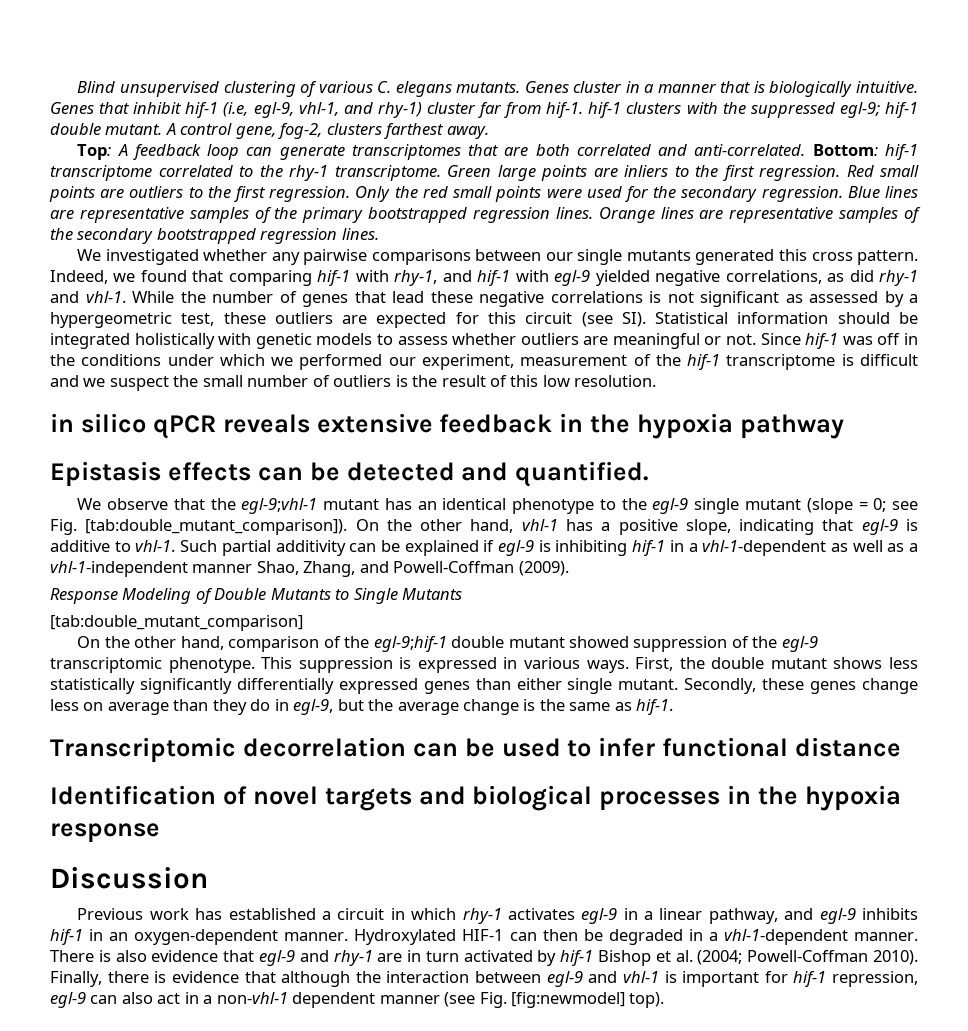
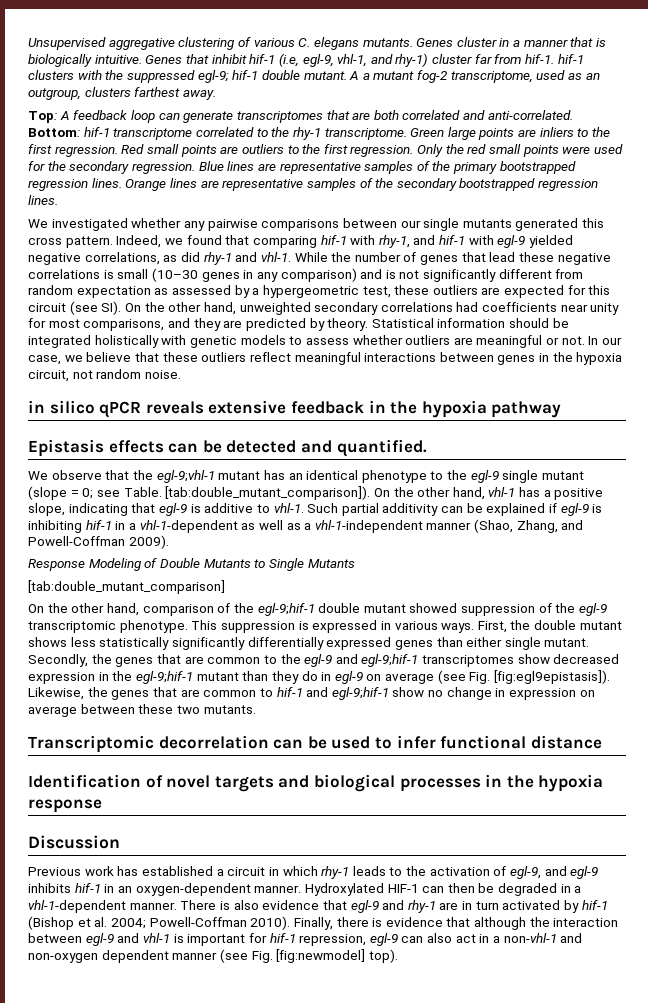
[77,81,219,97] Blind unsupervised -> [28,37,175,50] Unsupervised aggregative
[180,123,323,139] control gene, fog-2, -> [362,70,600,83] [28,88,81,100] a mutant fog-2 transcriptome, used as an outgroup,
[667,291,779,307] not significant -> [117,268,584,282] [28,285,151,298] small (10–30 genes in any comparison) and is not significantly different from random expectation
(646, 319) none -> [124,302,620,315] [28,318,369,331] On the other hand, unweighted secondary correlations had coefficients near unity for most comparisons, and they are predicted by theory.
[760,333,919,349] [50,354,919,370] [50,375,657,391] Since hif-1 was off in the conditions under which we performed our experiment, measurement of the hif-1 transcriptome is difficult and we suspect the small number of outliers is the result of this low resolution. -> [588,336,623,345] [28,352,623,365] [28,369,181,382] In our case, we believe that these outliers reflect meaningful interactions between genes in the hypoxia circuit, not random noise.
[50,519,77,535] Fig. -> [123,487,162,497] Table.
[256,561,299,575] Shao, -> [474,519,514,533] (Shao,
[518,561,569,576] (2009). -> [128,535,169,549] 2009).
[762,678,918,694] [50,699,674,715] these genes change less on average than they do in egl-9, but the average change is the same as hif-1. -> [91,654,620,667] [28,670,611,684] [28,687,595,700] [28,704,256,717] the genes that are common to the egl-9 and egl-9;hif-1 transcriptomes show decreased expression in the egl-9;hif-1 mutant than they do in egl-9 on average (see Fig. [fig:egl9epistasis]). Likewise, the genes that are common to hif-1 and egl-9;hif-1 show no change in expression on average between these two mutants.
[507,908,778,924] activates egl-9 in a linear pathway, -> [352,866,542,879] leads to the activation of egl-9,
[598,950,652,966] Bishop -> [28,916,74,930] (Bishop
[697,950,743,965] (2004; -> [110,918,146,929] 2004;
(288, 998) none -> [560,933,583,943] [28,953,98,963] and non-oxygen

